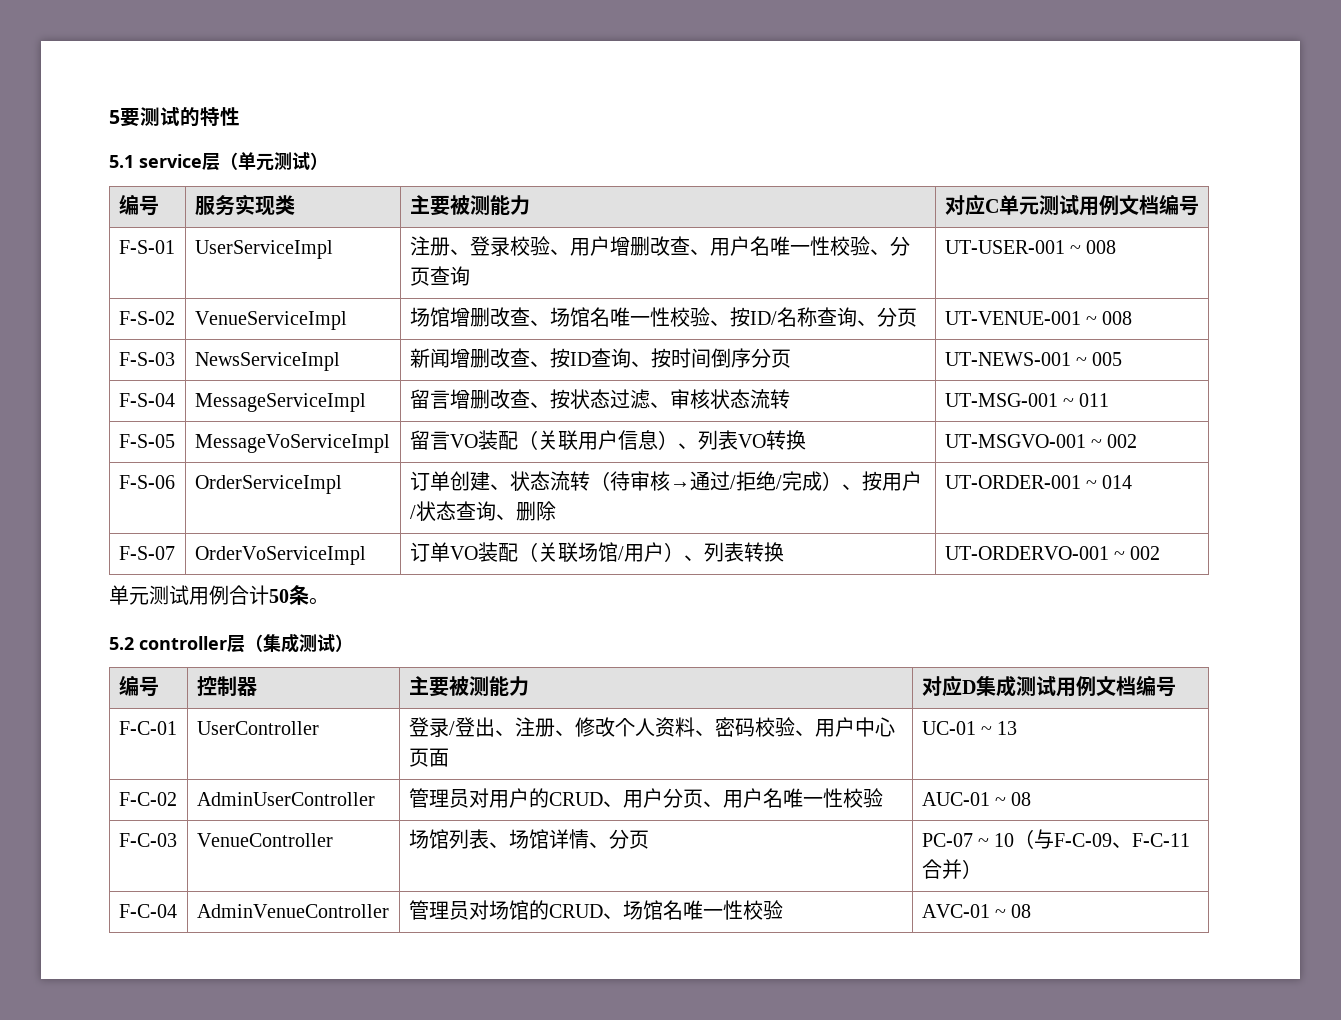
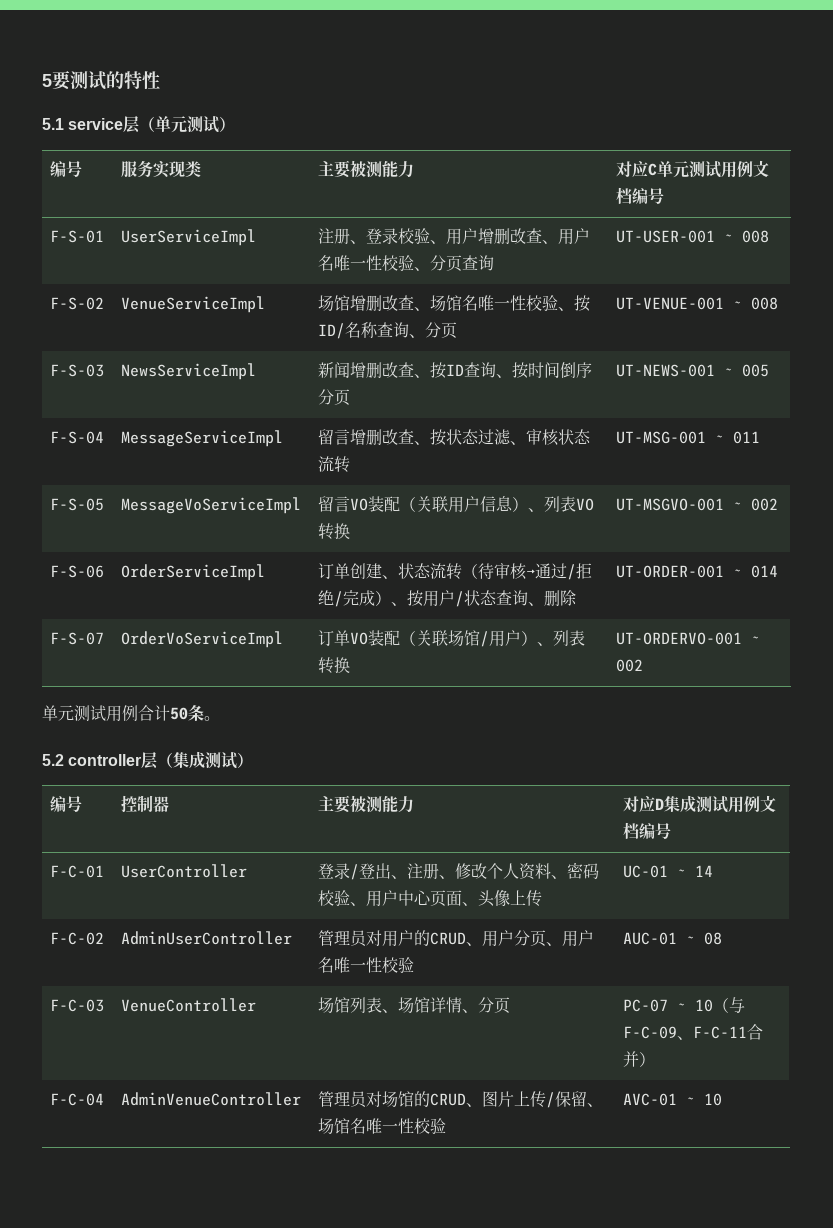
(449, 757) none -> [462,890,543,907] 、头像上传
[997,721,1018,735] 13 -> [695,865,714,877] 14
(623, 916) none -> [482,1091,604,1108] 图片上传/保留、
[1011,904,1032,918] 08 -> [704,1093,723,1106] 10

